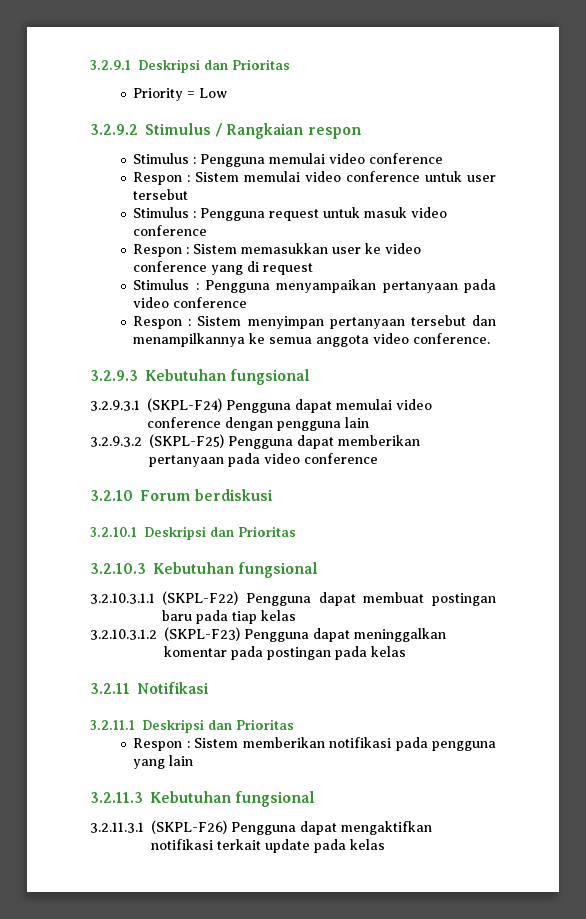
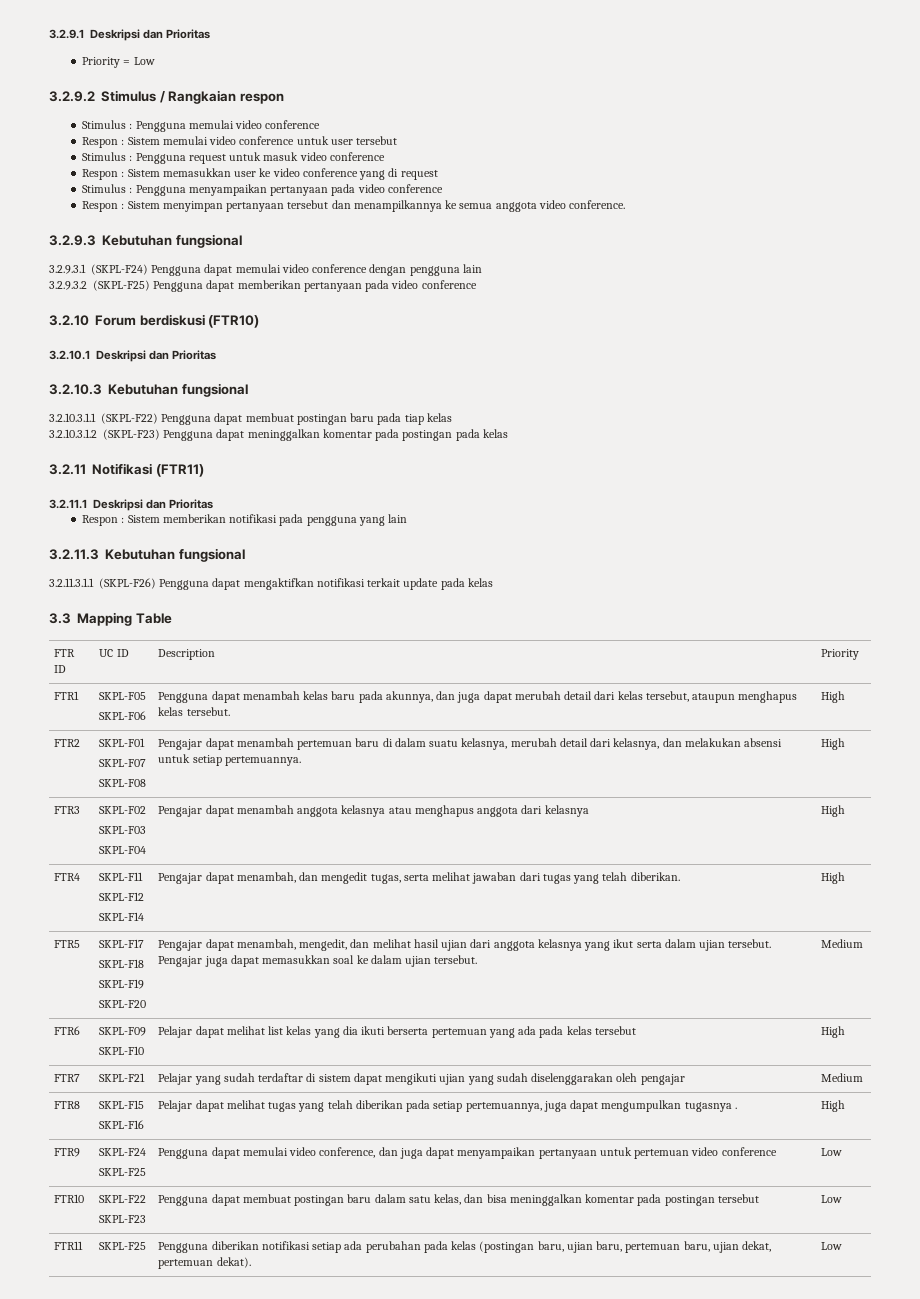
(274, 495) none -> [208,315,260,328] (FTR10)
(209, 688) none -> [155,464,204,477] (FTR11)
[90,822,144,833] 3.2.11.3.1 -> [49,578,94,587] 3.2.11.3.1.1
(385, 844) none -> [49,612,172,626] [54,649,76,657] [54,665,67,673] [99,649,129,657] [158,649,216,660] [821,649,860,660] [54,691,80,700] [99,692,147,700] [99,711,147,720] [158,691,798,703] [158,707,230,716] [821,691,846,703] [54,739,81,747] [99,738,146,747] [99,759,147,767] [99,779,147,787] [158,738,783,750] [158,754,301,766] [821,738,846,750] [54,806,81,814] [99,806,147,814] [99,826,147,834] [99,846,147,854] [158,805,589,817] [821,805,846,817] [54,873,81,881] [99,872,144,881] [99,892,145,901] [99,912,145,921] [158,872,680,884] [821,872,846,884] [54,940,81,948] [99,939,145,948] [99,959,145,968] [99,979,145,989] [99,1000,147,1008] [158,939,772,951] [158,955,478,967] [821,939,864,948] [54,1026,81,1035] [99,1027,147,1036] [99,1046,145,1055] [158,1026,636,1038] [821,1026,846,1038] [54,1074,81,1082] [99,1073,146,1082] [158,1073,685,1085] [821,1073,864,1082] [54,1101,81,1109] [99,1100,145,1109] [99,1120,145,1129] [158,1100,737,1112] [821,1100,846,1112] [54,1148,81,1157] [99,1148,147,1156] [99,1168,147,1176] [158,1147,777,1159] [821,1148,843,1156] [54,1194,85,1203] [99,1195,147,1203] [99,1215,147,1223] [158,1194,759,1206] [821,1195,843,1203] [54,1241,84,1250] [99,1242,147,1250] [158,1241,772,1253] [158,1257,251,1269] [821,1242,843,1250] // 3.3 Mapping Table // FTR ID | UC ID | Description | Priority // FTR1 | SKPL-F05 // SKPL-F06 | Pengguna dapat menambah kelas baru pada akunnya, dan juga dapat merubah detail dari kelas tersebut, ataupun menghapus kelas tersebut. | High // FTR2 | SKPL-F01 // SKPL-F07 // SKPL-F08 | Pengajar dapat menambah pertemuan baru di dalam suatu kelasnya, merubah detail dari kelasnya, dan melakukan absensi untuk setiap pertemuannya. | High // FTR3 | SKPL-F02 // SKPL-F03 // SKPL-F04 | Pengajar dapat menambah anggota kelasnya atau menghapus anggota dari kelasnya | High // FTR4 | SKPL-F11 // SKPL-F12 // SKPL-F14 | Pengajar dapat menambah, dan mengedit tugas, serta melihat jawaban dari tugas yang telah diberikan. | High // FTR5 | SKPL-F17 // SKPL-F18 // SKPL-F19 // SKPL-F20 | Pengajar dapat menambah, mengedit, dan melihat hasil ujian dari anggota kelasnya yang ikut serta dalam ujian tersebut. Pengajar juga dapat memasukkan soal ke dalam ujian tersebut. | Medium // FTR6 | SKPL-F09 // SKPL-F10 | Pelajar dapat melihat list kelas yang dia ikuti berserta pertemuan yang ada pada kelas tersebut | High // FTR7 | SKPL-F21 | Pelajar yang sudah terdaftar di sistem dapat mengikuti ujian yang sudah diselenggarakan oleh pengajar | Medium // FTR8 | SKPL-F15 // SKPL-F16 | Pelajar dapat melihat tugas yang telah diberikan pada setiap pertemuannya, juga dapat mengumpulkan tugasnya . | High // FTR9 | SKPL-F24 // SKPL-F25 | Pengguna dapat memulai video conference, dan juga dapat menyampaikan pertanyaan untuk pertemuan video conference | Low // FTR10 | SKPL-F22 // SKPL-F23 | Pengguna dapat membuat postingan baru dalam satu kelas, dan bisa meninggalkan komentar pada postingan tersebut | Low // FTR11 | SKPL-F25 | Pengguna diberikan notifikasi setiap ada perubahan pada kelas (postingan baru, ujian baru, pertemuan baru, ujian dekat, pertemuan dekat). | Low

